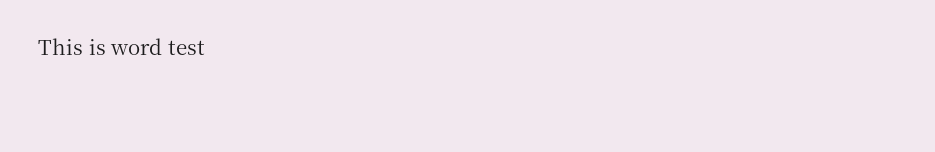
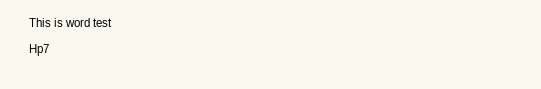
(205, 47) none -> [29,44,49,56] // Hp7

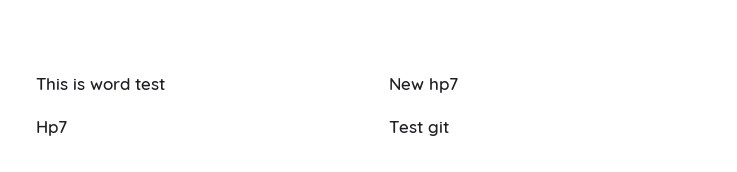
(49, 50) none -> [389,78,458,93] [389,121,449,136] // New hp7 // Test git

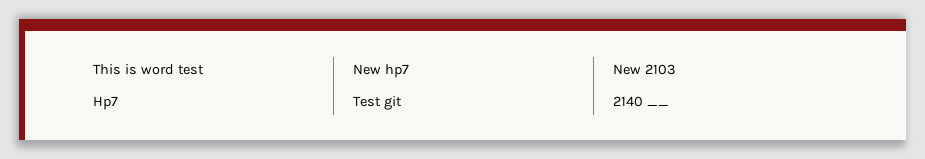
(449, 128) none -> [613,64,676,75] [613,96,669,107] // New 2103 // 2140 __

